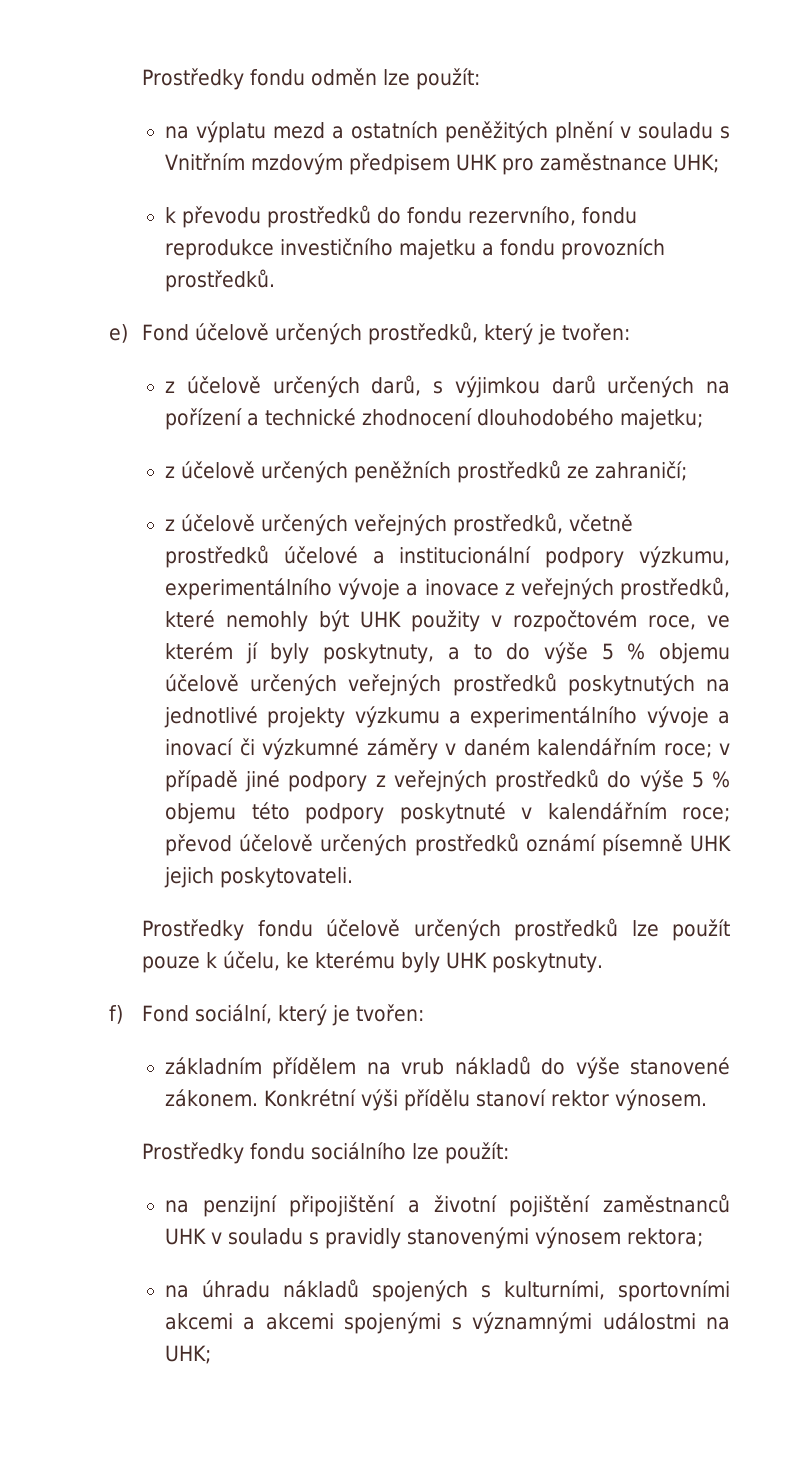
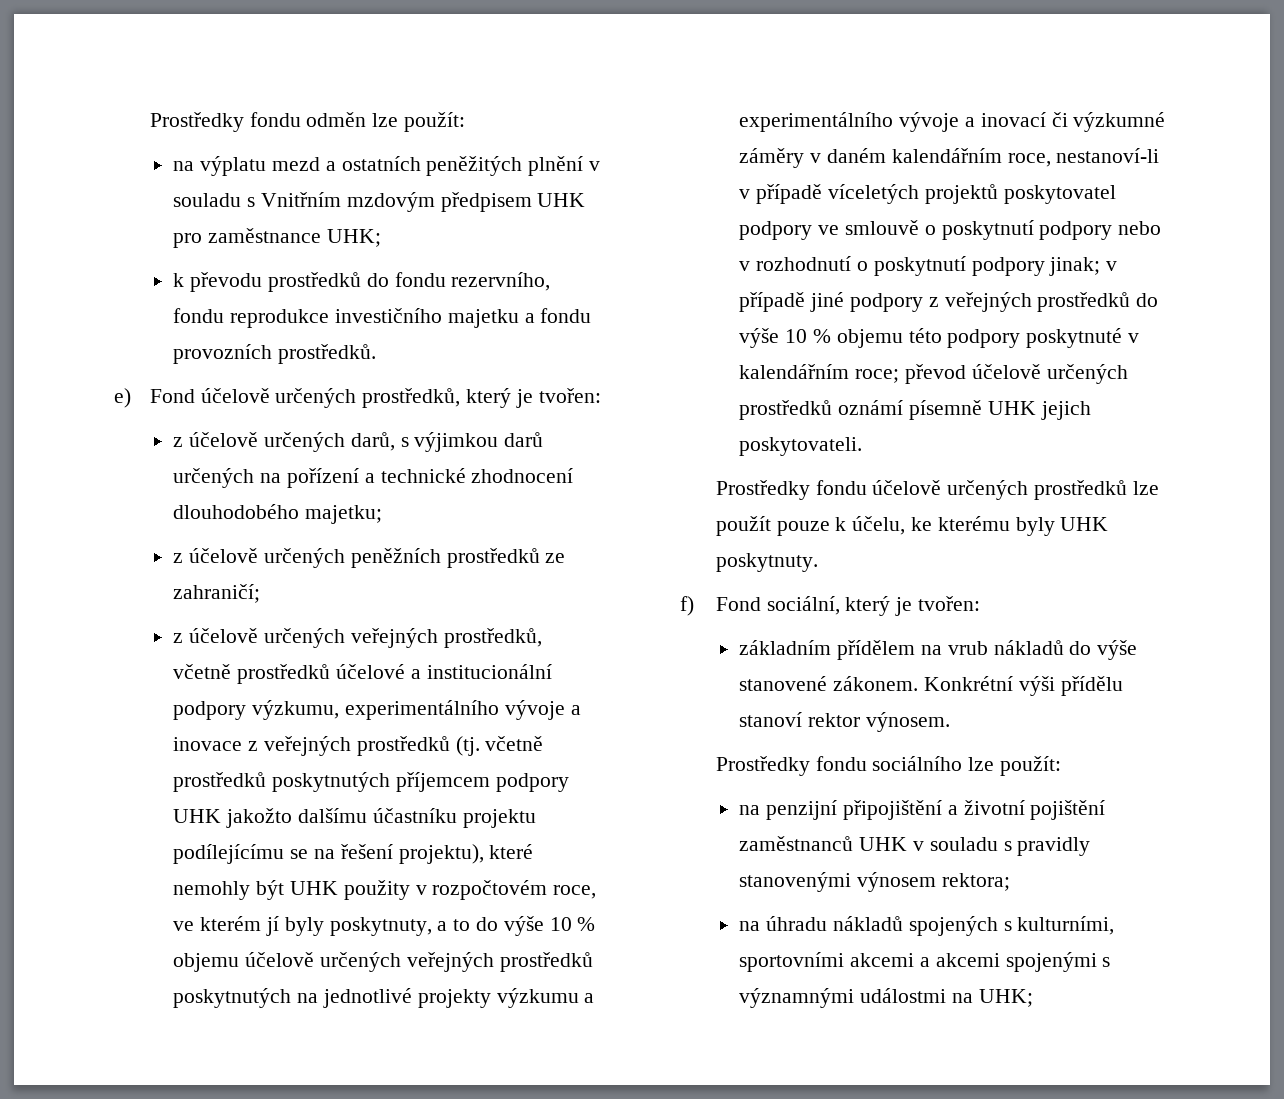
[620,577,731,600] prostředků, -> [356,736,544,756] [173,772,569,792] [173,808,536,828] [173,844,484,864] prostředků (tj. včetně prostředků poskytnutých příjemcem podpory UHK jakožto dalšímu účastníku projektu podílejícímu se na řešení projektu),
[601,643,614,660] 5 -> [549,917,572,931] 10
[663,743,712,758] roce; -> [1007,148,1160,167] [739,184,1116,204] [739,220,1162,240] [739,256,1101,276] roce, nestanoví-li v případě víceletých projektů poskytovatel podpory ve smlouvě o poskytnutí podpory nebo v rozhodnutí o poskytnutí podpory jinak;
[691,771,704,788] 5 -> [785,329,808,343] 10

